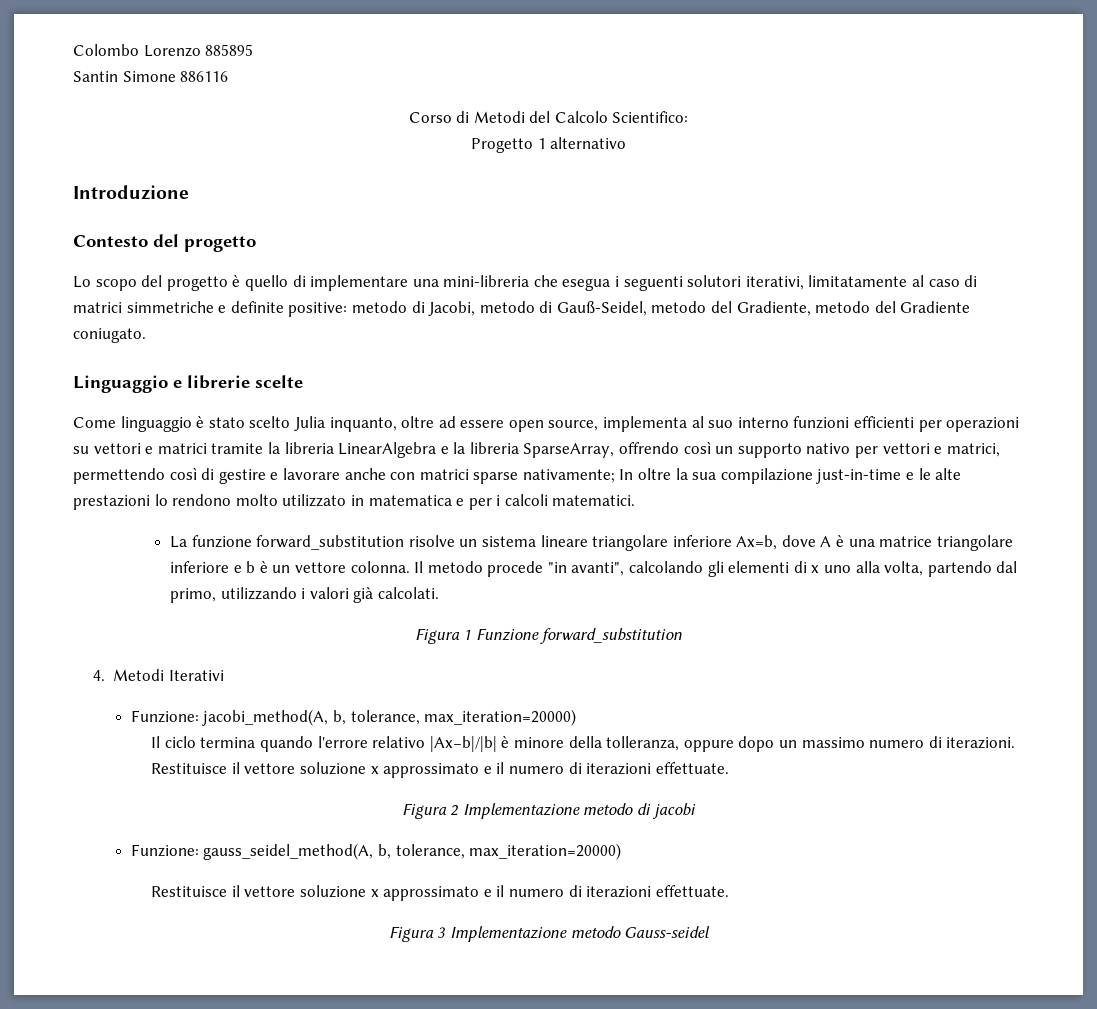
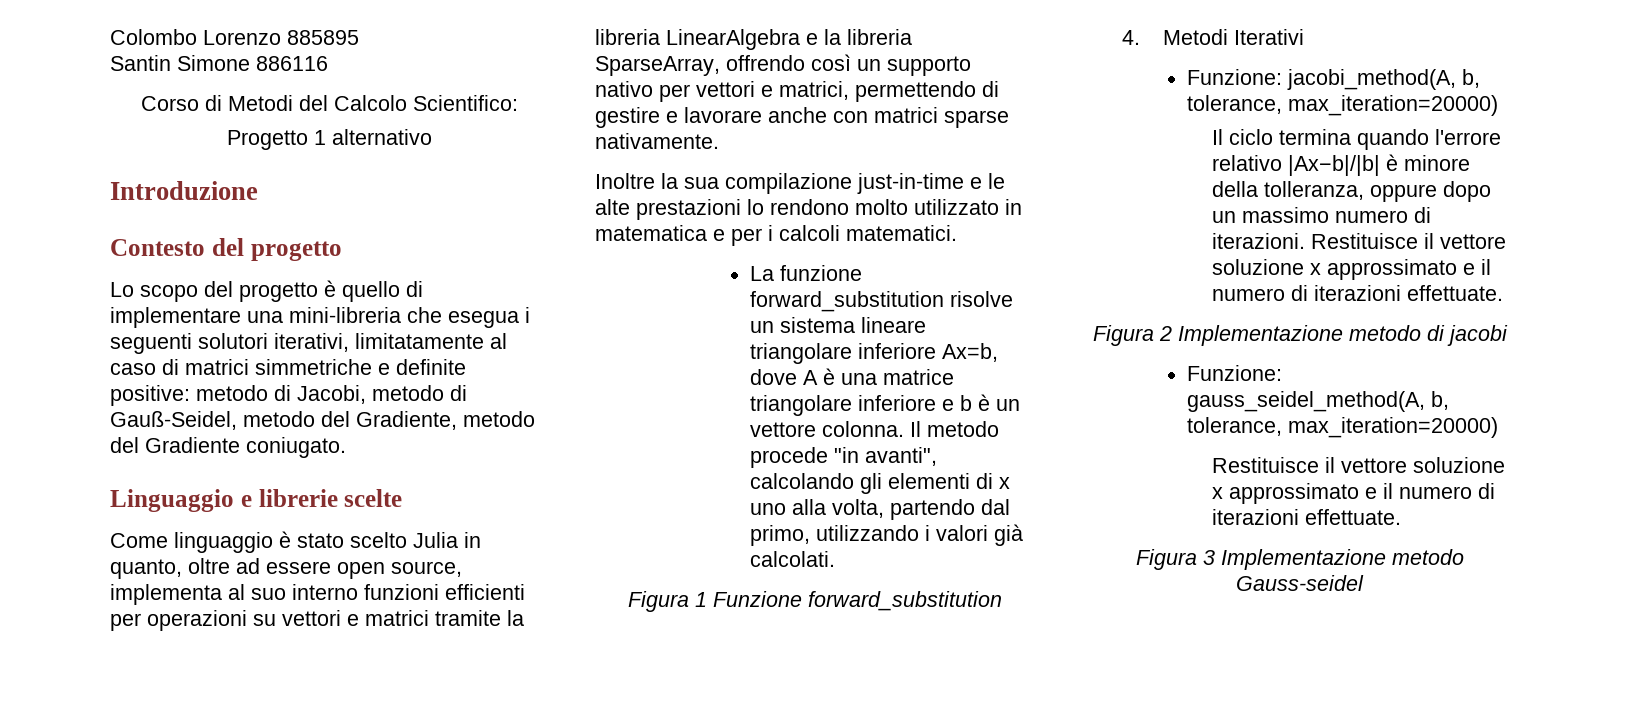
[329,417,397,432] inquanto, -> [464,532,481,548] [110,559,182,579] in quanto,
[169,467,197,480] così -> (976, 91) none
[522,468,672,483] nativamente; In oltre -> [595,133,719,149] [595,173,655,189] nativamente. // Inoltre

